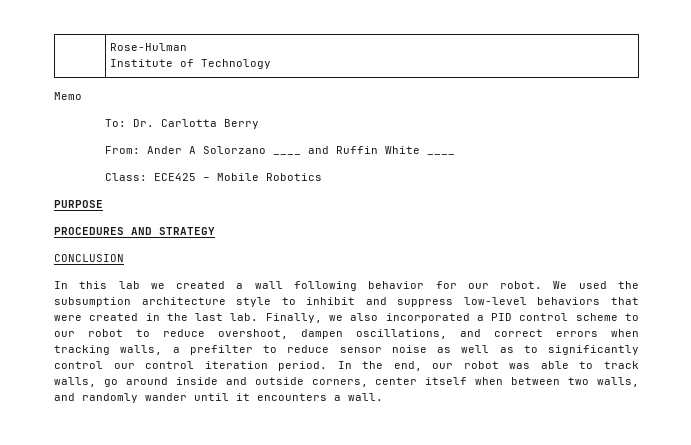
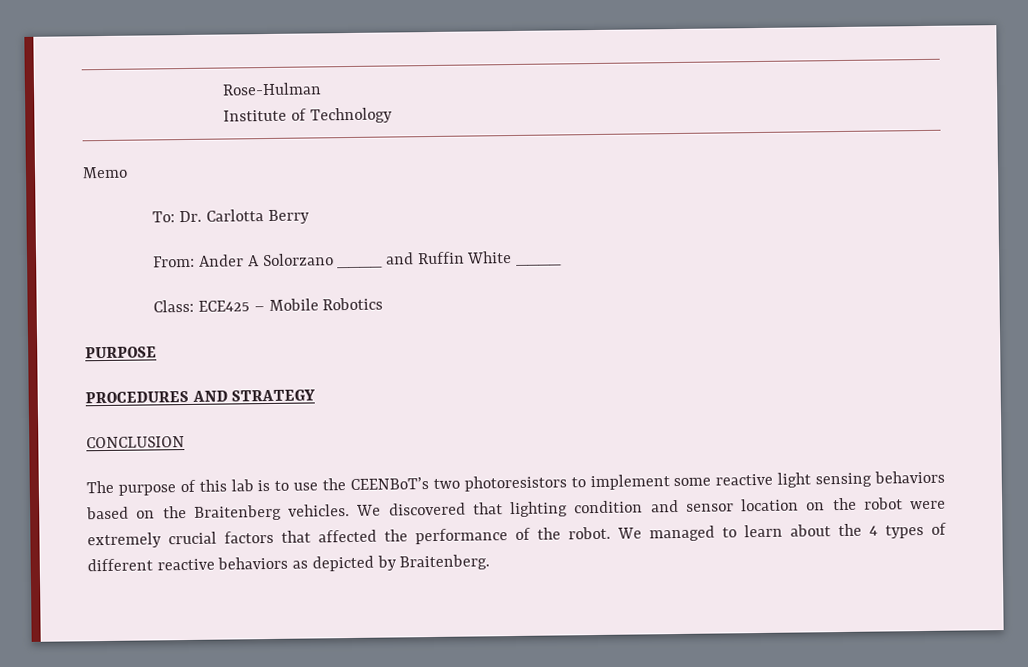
[54,281,639,291] [54,297,639,307] [54,313,639,323] [54,329,639,339] [54,345,639,355] [54,361,640,371] [54,377,639,387] [54,393,383,403] In this lab we created a wall following behavior for our robot. We used the subsumption architecture style to inhibit and suppress low-level behaviors that were created in the last lab. Finally, we also incorporated a PID control scheme to our robot to reduce overshoot, dampen oscillations, and correct errors when tracking walls, a prefilter to reduce sensor noise as well as to significantly control our control iteration period. In the end, our robot was able to track walls, go around inside and outside corners, center itself when between two walls, and randomly wander until it encounters a wall. -> [86,470,946,496] [86,497,946,521] [87,522,947,549] [87,554,491,572] The purpose of this lab is to use the CEENBoT’s two photoresistors to implement some reactive light sensing behaviors based on the Braitenberg vehicles. We discovered that lighting condition and sensor location on the robot were extremely crucial factors that affected the performance of the robot. We managed to learn about the 4 types of different reactive behaviors as depicted by Braitenberg.

